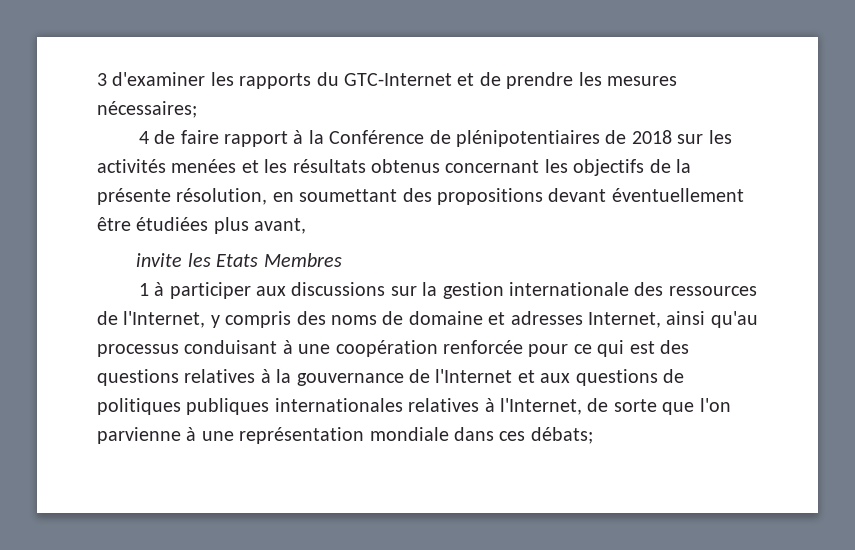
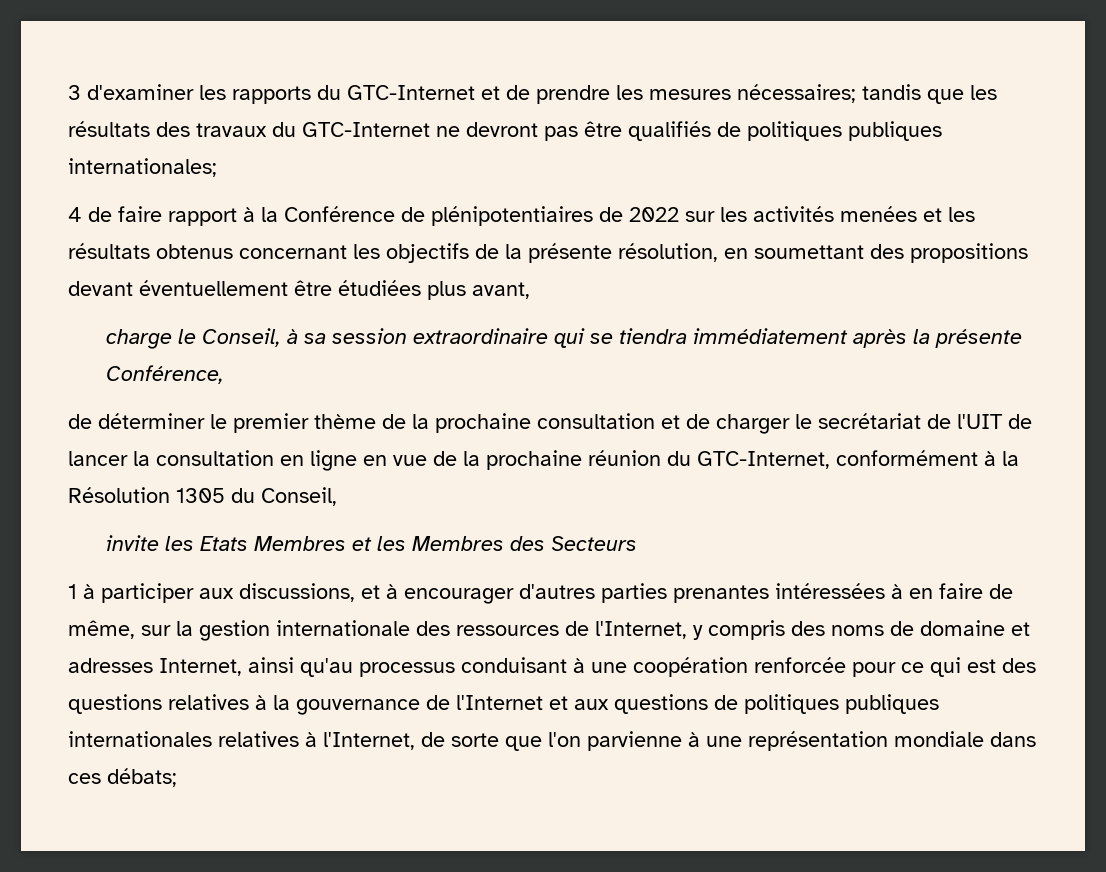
(197, 109) none -> [862,84,997,104] [68,121,942,141] [68,158,217,177] tandis que les résultats des travaux du GTC-Internet ne devront pas être qualifiés de politiques publiques internationales;
[631,130,672,144] 2018 -> [629,207,679,222] 2022
(307, 226) none -> [105,328,1022,349] [105,365,224,384] [68,413,1032,434] [68,450,1019,471] [68,487,337,506] // charge le Conseil, à sa session extraordinaire qui se tiendra immédiatement après la présente Conférence, // de déterminer le premier thème de la prochaine consultation et de charger le secrétariat de l'UIT de lancer la consultation en ligne en vue de la prochaine réunion du GTC-Internet, conformément à la Résolution 1305 du Conseil,
(342, 260) none -> [351,536,637,551] et les Membres des Secteurs
[291,282,386,296] discussions -> [239,583,1013,604] [68,620,135,639] discussions, et à encourager d'autres parties prenantes intéressées à en faire de même,

